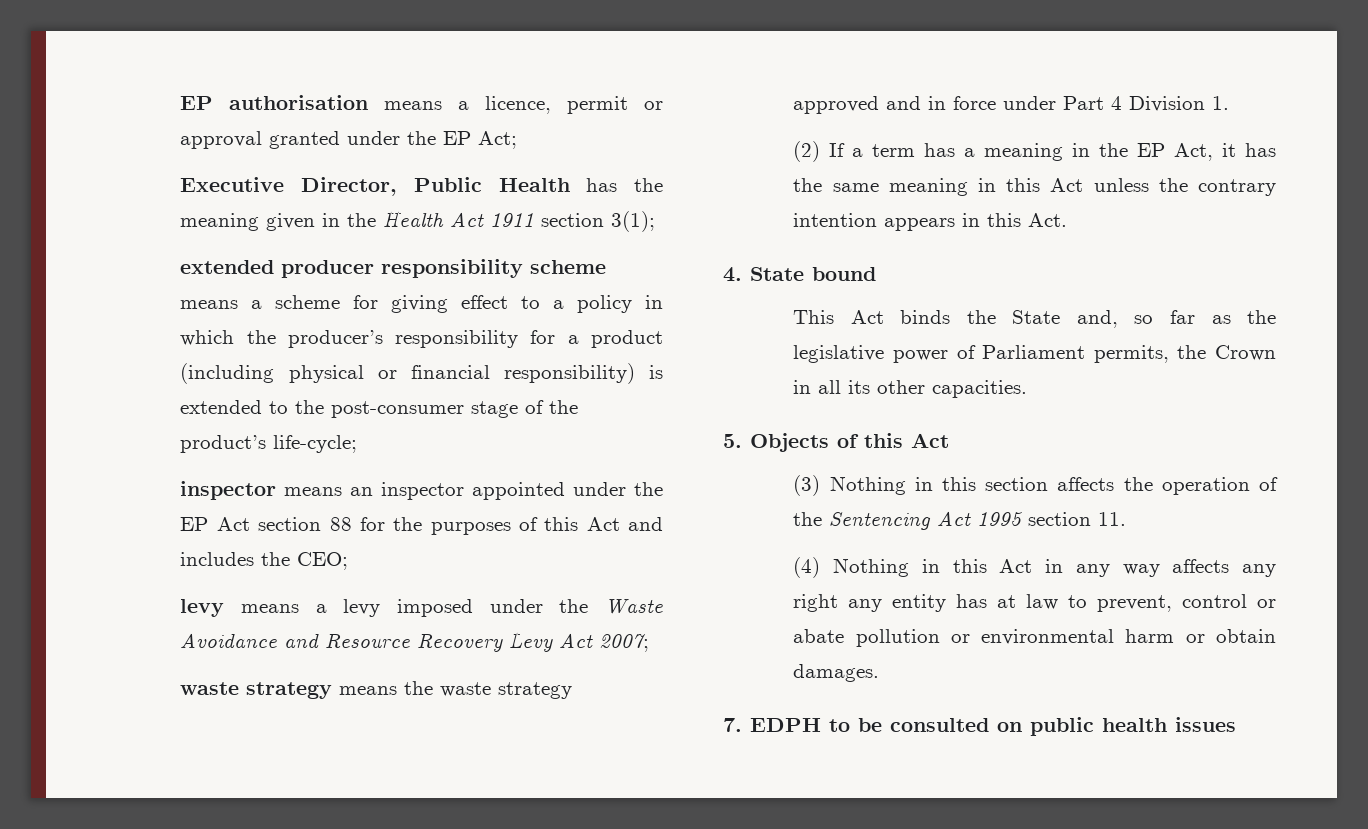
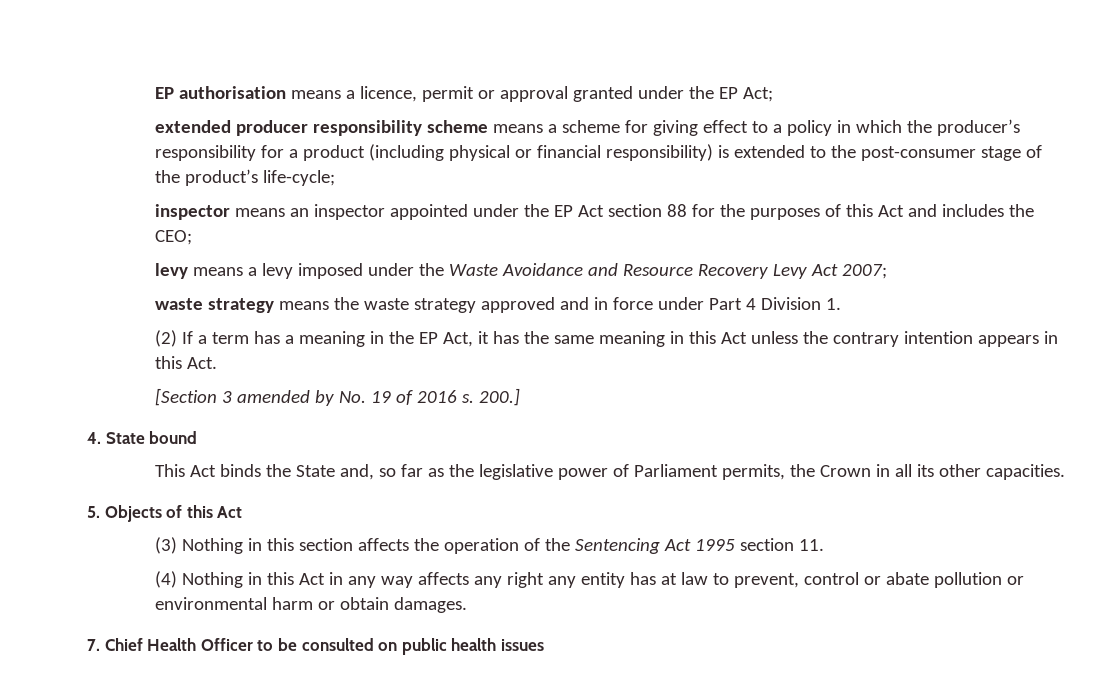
[180,177,663,196] [180,211,656,232] // Executive Director, Public Health has the meaning given in the Health Act 1911 section 3(1); -> (773, 94) none
(1068, 220) none -> [154,388,520,406] // [Section 3 amended by No. 19 of 2016 s. 200.]
[750,718,821,732] EDPH -> [104,638,253,651] Chief Health Officer

